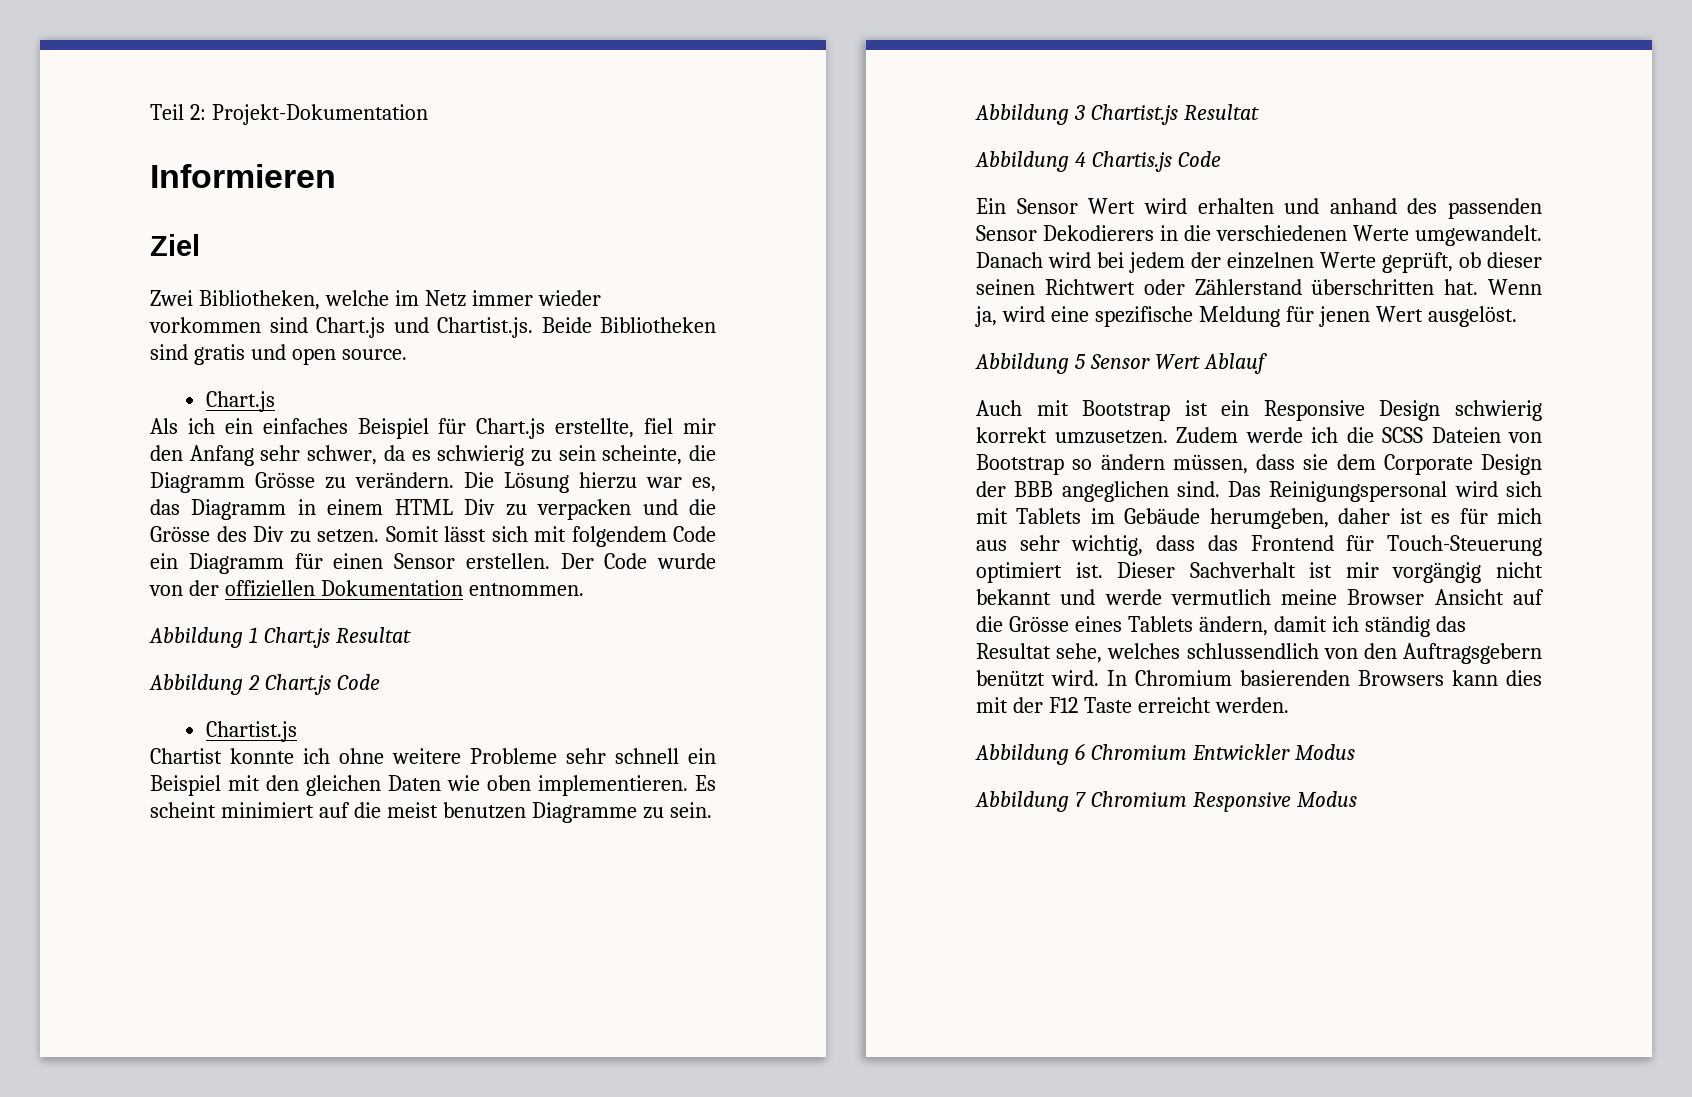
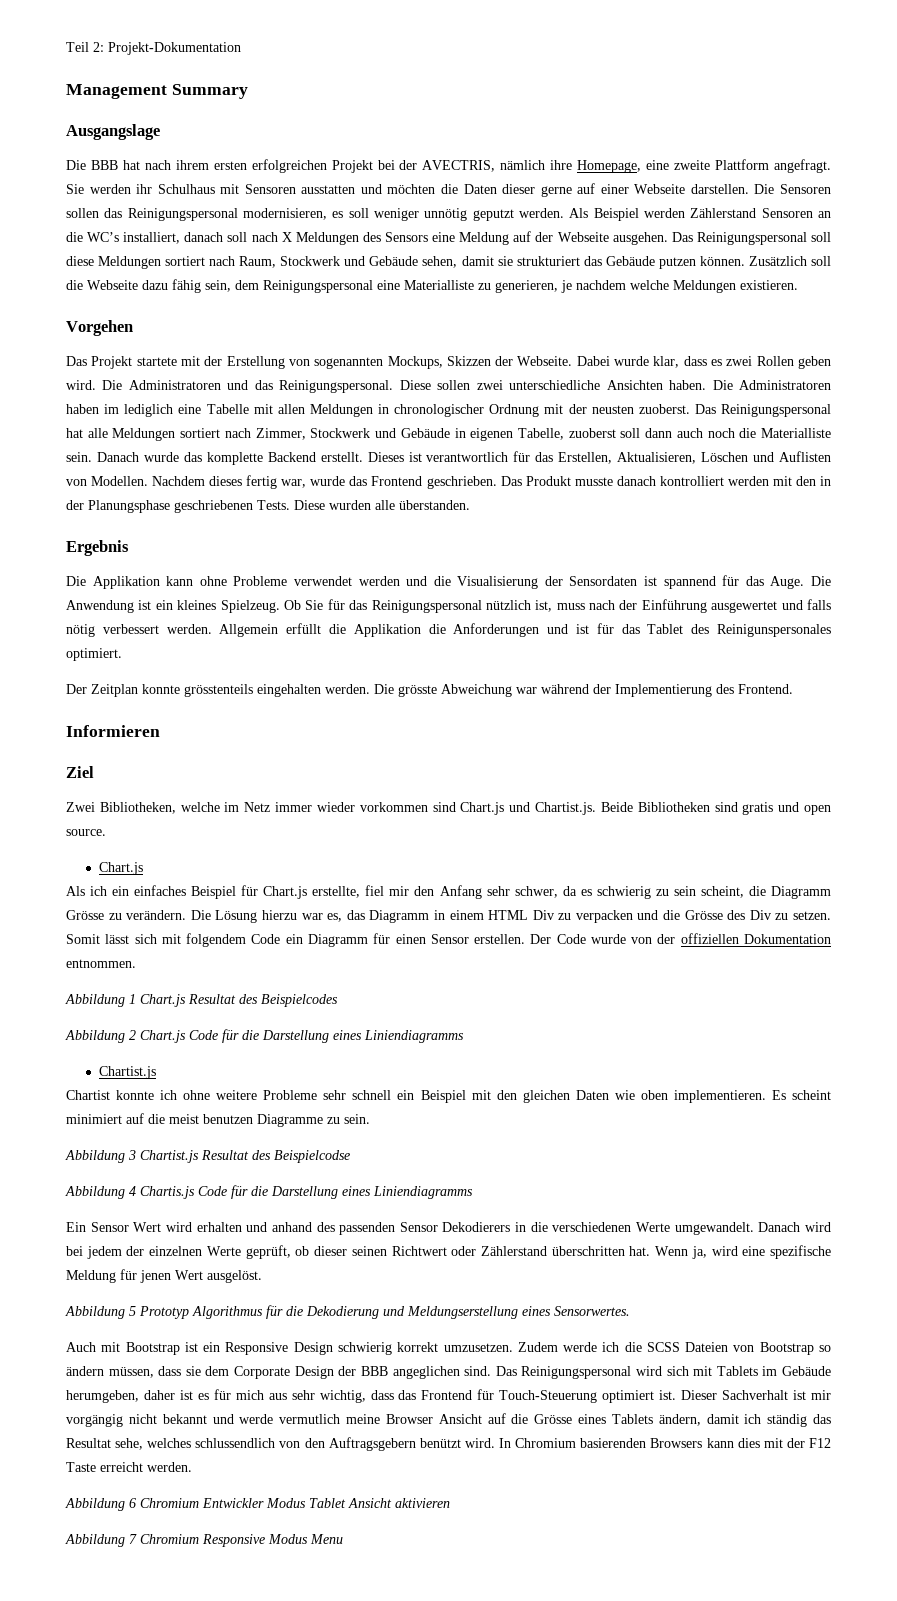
(428, 114) none -> [66,84,248,99] [66,124,160,140] [66,159,832,173] [66,183,831,197] [66,208,832,221] [66,231,831,245] [66,256,831,269] [66,279,798,293] [66,320,133,336] [66,356,831,369] [66,380,831,393] [66,404,831,417] [66,428,831,441] [66,451,831,465] [66,475,831,489] [66,500,470,513] [66,540,129,556] [66,575,832,589] [66,599,832,613] [66,623,831,637] [66,648,122,661] [66,684,793,697] // Management Summary // Ausgangslage // Die BBB hat nach ihrem ersten erfolgreichen Projekt bei der AVECTRIS, nämlich ihre Homepage, eine zweite Plattform angefragt. Sie werden ihr Schulhaus mit Sensoren ausstatten und möchten die Daten dieser gerne auf einer Webseite darstellen. Die Sensoren sollen das Reinigungspersonal modernisieren, es soll weniger unnötig geputzt werden. Als Beispiel werden Zählerstand Sensoren an die WC’s installiert, danach soll nach X Meldungen des Sensors eine Meldung auf der Webseite ausgehen. Das Reinigungspersonal soll diese Meldungen sortiert nach Raum, Stockwerk und Gebäude sehen, damit sie strukturiert das Gebäude putzen können. Zusätzlich soll die Webseite dazu fähig sein, dem Reinigungspersonal eine Materialliste zu generieren, je nachdem welche Meldungen existieren. // Vorgehen // Das Projekt startete mit der Erstellung von sogenannten Mockups, Skizzen der Webseite. Dabei wurde klar, dass es zwei Rollen geben wird. Die Administratoren und das Reinigungspersonal. Diese sollen zwei unterschiedliche Ansichten haben. Die Administratoren haben im lediglich eine Tabelle mit allen Meldungen in chronologischer Ordnung mit der neusten zuoberst. Das Reinigungspersonal hat alle Meldungen sortiert nach Zimmer, Stockwerk und Gebäude in eigenen Tabelle, zuoberst soll dann auch noch die Materialliste sein. Danach wurde das komplette Backend erstellt. Dieses ist verantwortlich für das Erstellen, Aktualisieren, Löschen und Auflisten von Modellen. Nachdem dieses fertig war, wurde das Frontend geschrieben. Das Produkt musste danach kontrolliert werden mit den in der Planungsphase geschriebenen Tests. Diese wurden alle überstanden. // Ergebnis // Die Applikation kann ohne Probleme verwendet werden und die Visualisierung der Sensordaten ist spannend für das Auge. Die Anwendung ist ein kleines Spielzeug. Ob Sie für das Reinigungspersonal nützlich ist, muss nach der Einführung ausgewertet und falls nötig verbessert werden. Allgemein erfüllt die Applikation die Anforderungen und ist für das Tablet des Reinigunspersonales optimiert. // Der Zeitplan konnte grösstenteils eingehalten werden. Die grösste Abweichung war während der Implementierung des Frontend.
[602,445,683,465] scheinte, -> [700,886,744,898] scheint,
(411, 635) none -> [239,994,338,1007] des Beispielcodes
(380, 682) none -> [222,1029,464,1043] für die Darstellung eines Liniendiagramms
(1259, 112) none -> [252,1150,350,1163] des Beispielcodse
(1221, 159) none -> [231,1185,473,1199] für die Darstellung eines Liniendiagramms
[1089,353,1267,374] Sensor Wert Ablauf -> [139,1305,630,1319] Prototyp Algorithmus für die Dekodierung und Meldungserstellung eines Sensorwertes.
(1355, 752) none -> [309,1498,450,1508] Tablet Ansicht aktivieren
(1357, 799) none -> [310,1534,343,1544] Menu

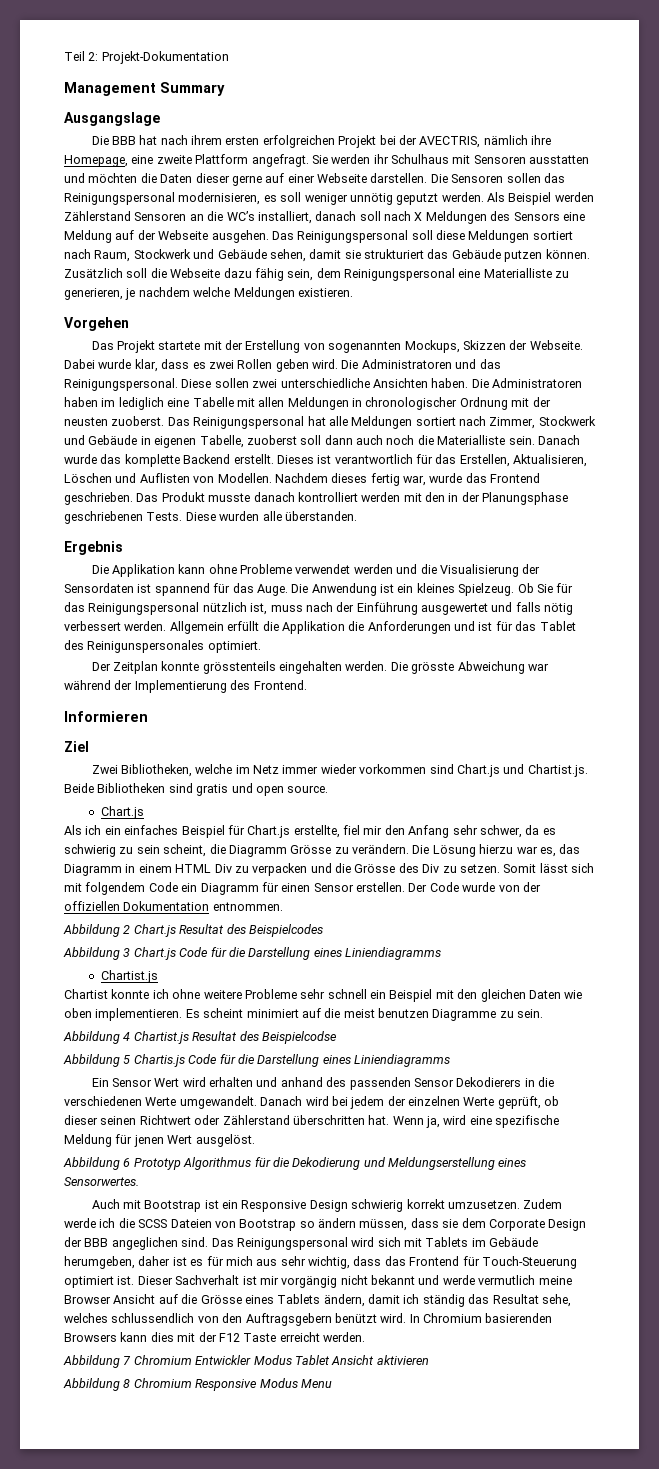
[129,994,136,1004] 1 -> [123,925,131,934] 2
[129,1030,136,1040] 2 -> [123,948,131,957] 3
[128,1150,136,1160] 3 -> [123,1032,131,1041] 4
[129,1186,136,1196] 4 -> [123,1055,131,1064] 5
[129,1306,136,1316] 5 -> [123,1158,131,1167] 6
[129,1498,136,1508] 6 -> [123,1356,132,1365] 7
[129,1534,137,1544] 7 -> [123,1379,131,1388] 8

